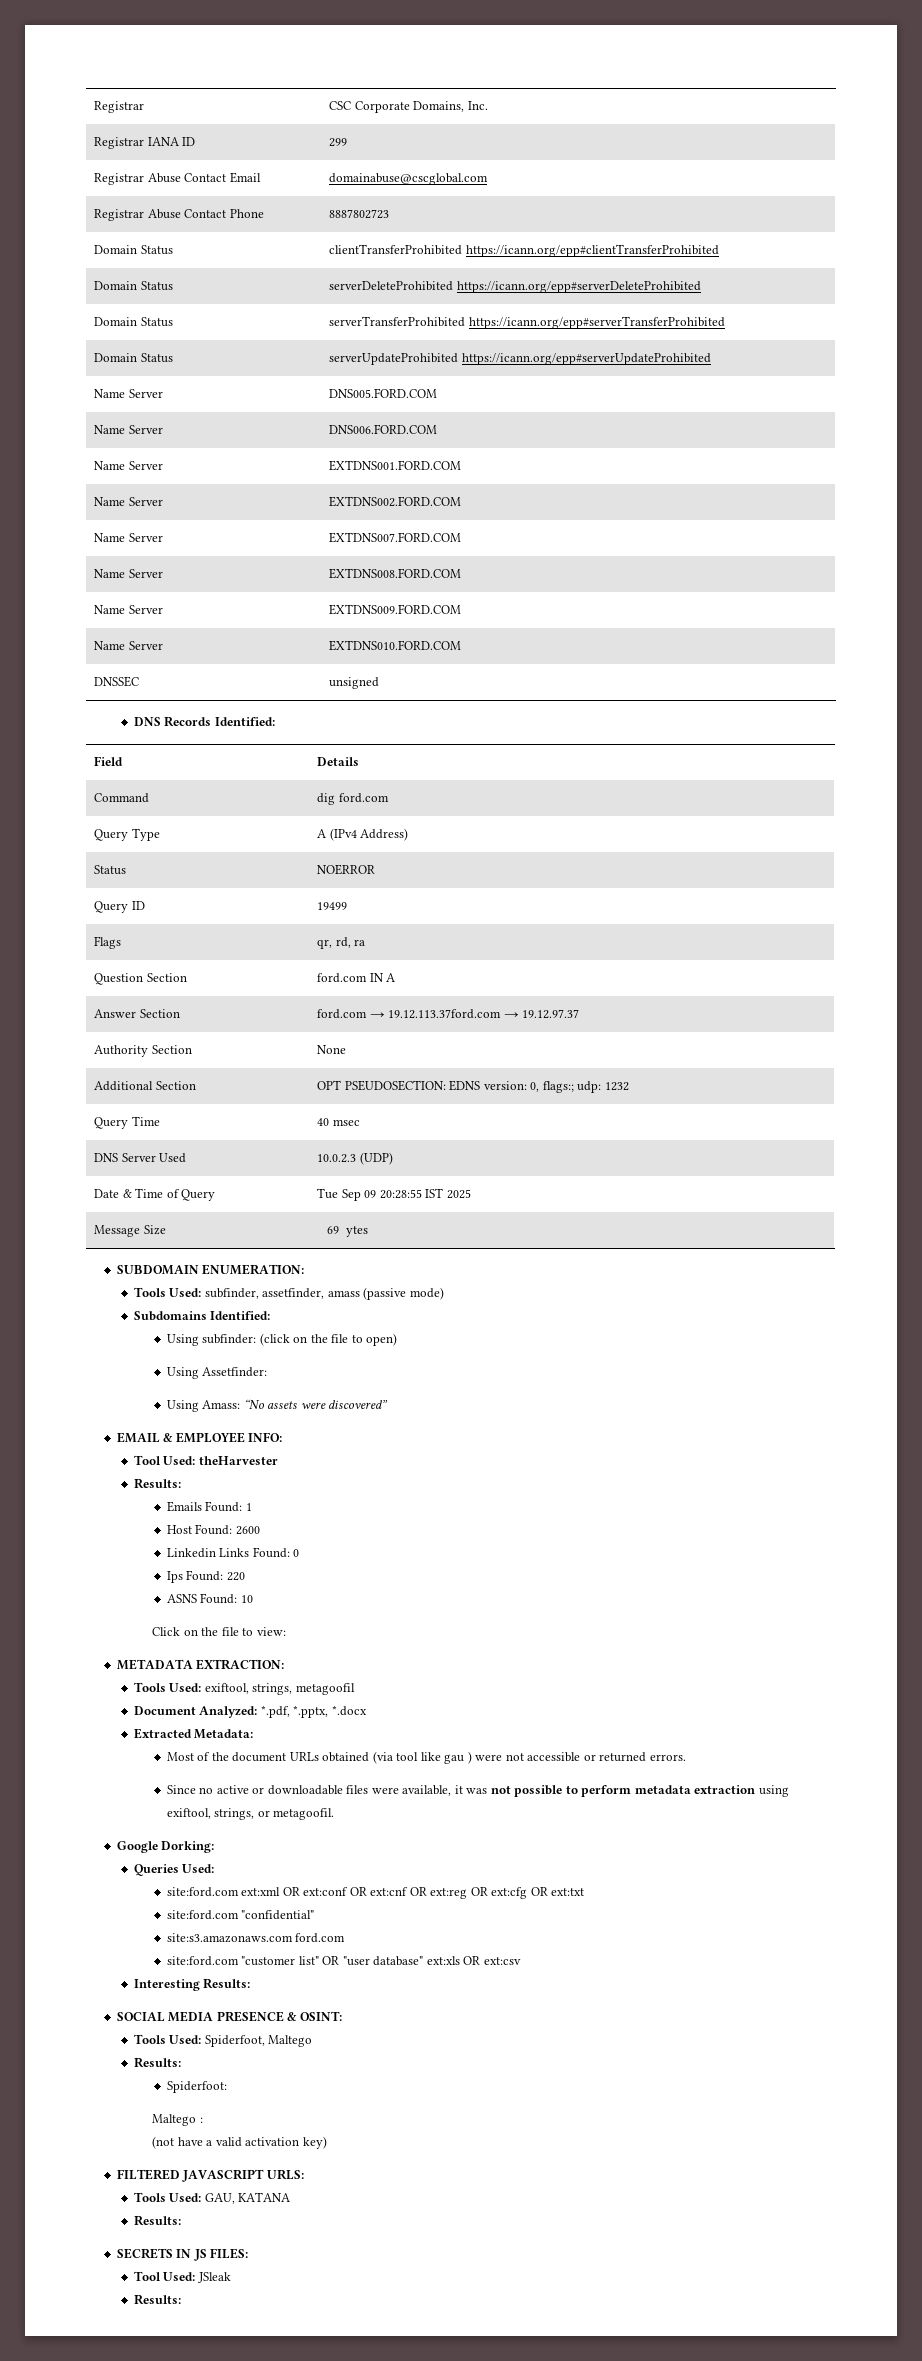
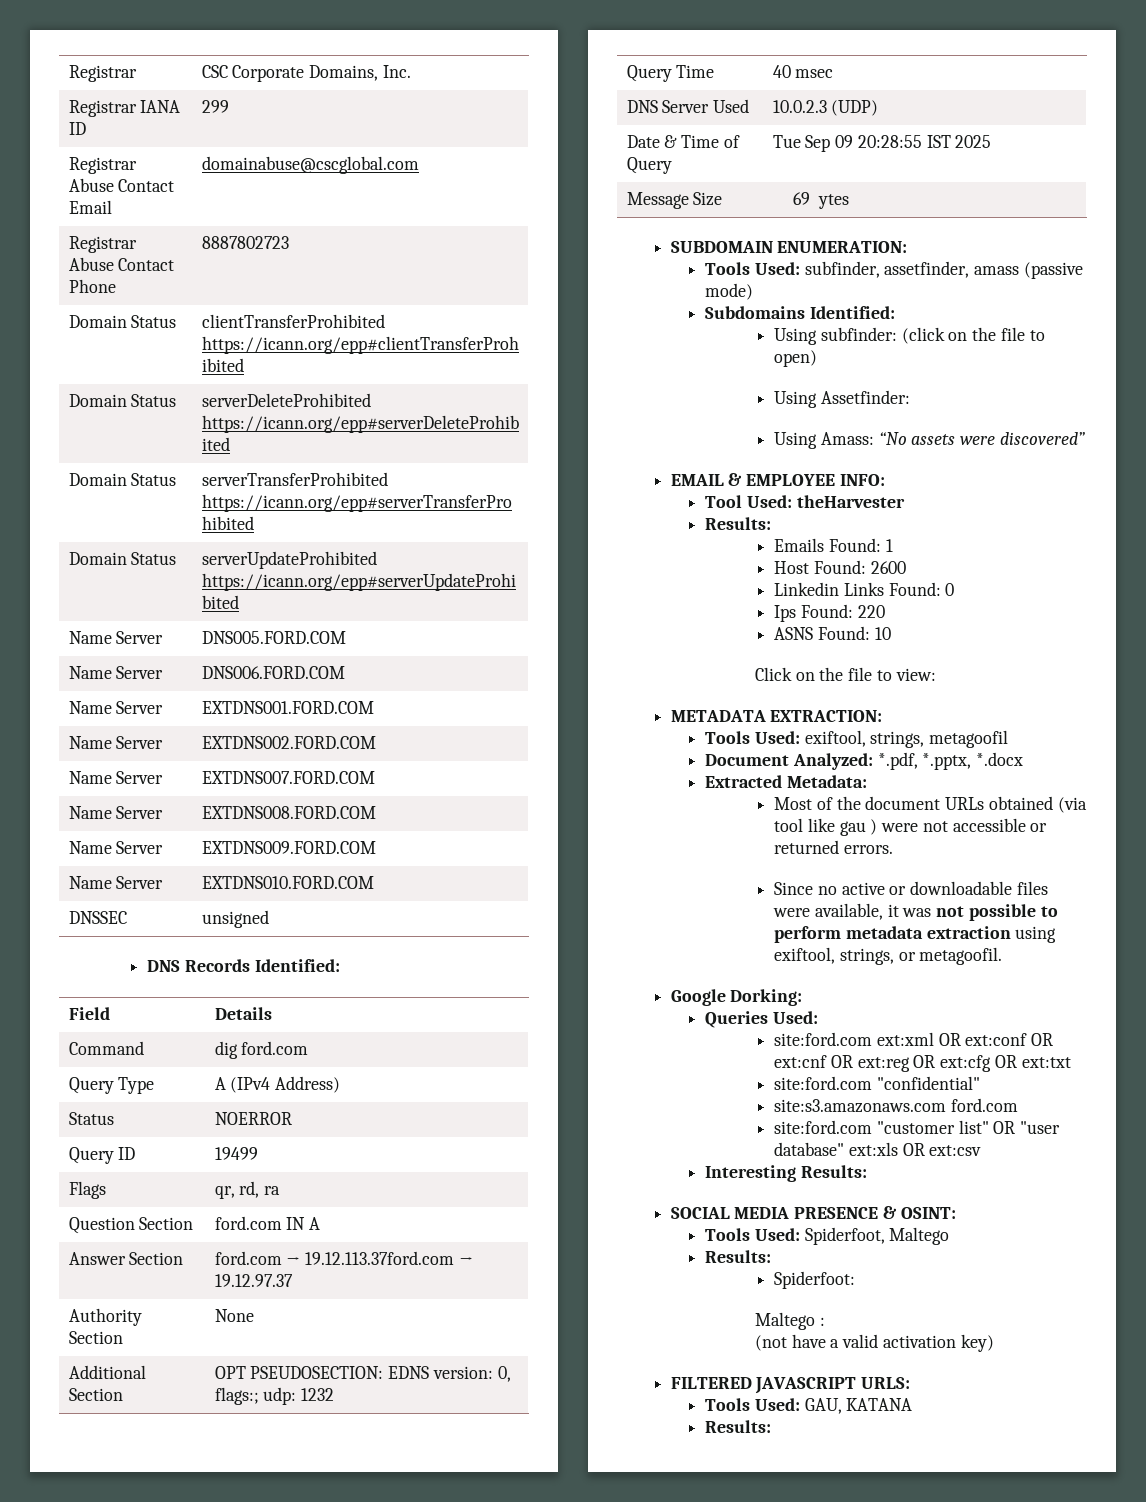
[116,2248,249,2261] [133,2271,231,2283] [133,2294,181,2305] // SECRETS IN JS FILES: // Tool Used: JSleak // Results: -> (772, 1426) none

